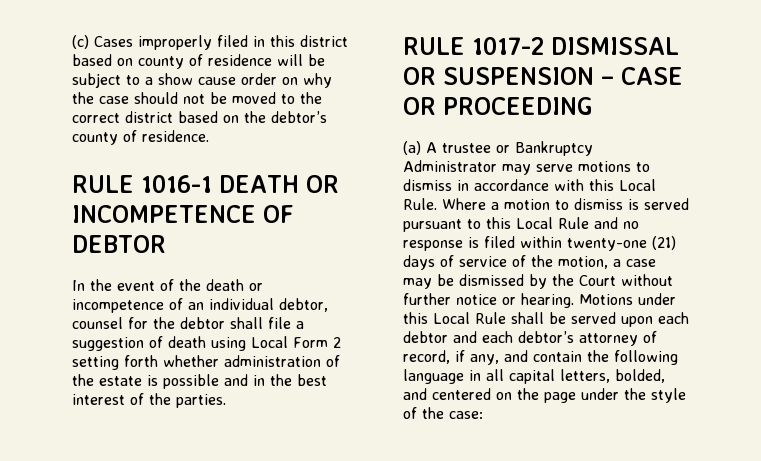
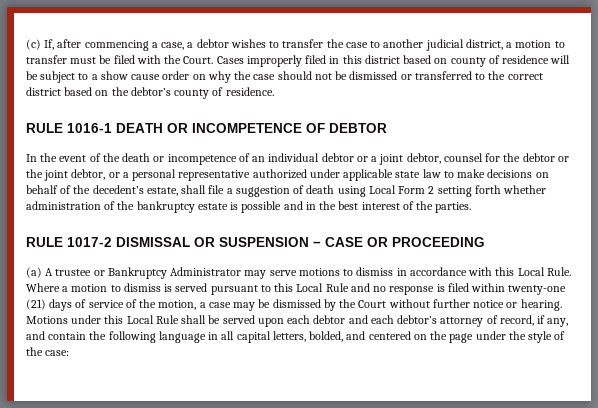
(89, 42) none -> [44,39,565,51] [26,55,214,64] If, after commencing a case, a debtor wishes to transfer the case to another judicial district, a motion to transfer must be filed with the Court.
[232,92,276,104] moved -> [349,71,472,80] dismissed or transferred
(274, 304) none -> [321,153,404,165] debtor or a joint
(225, 323) none -> [557,156,569,162] [26,169,549,181] [26,185,178,196] or the joint debtor, or a personal representative authorized under applicable state law to make decisions on behalf of the decedent’s estate,
(94, 380) none -> [136,201,195,213] bankruptcy

